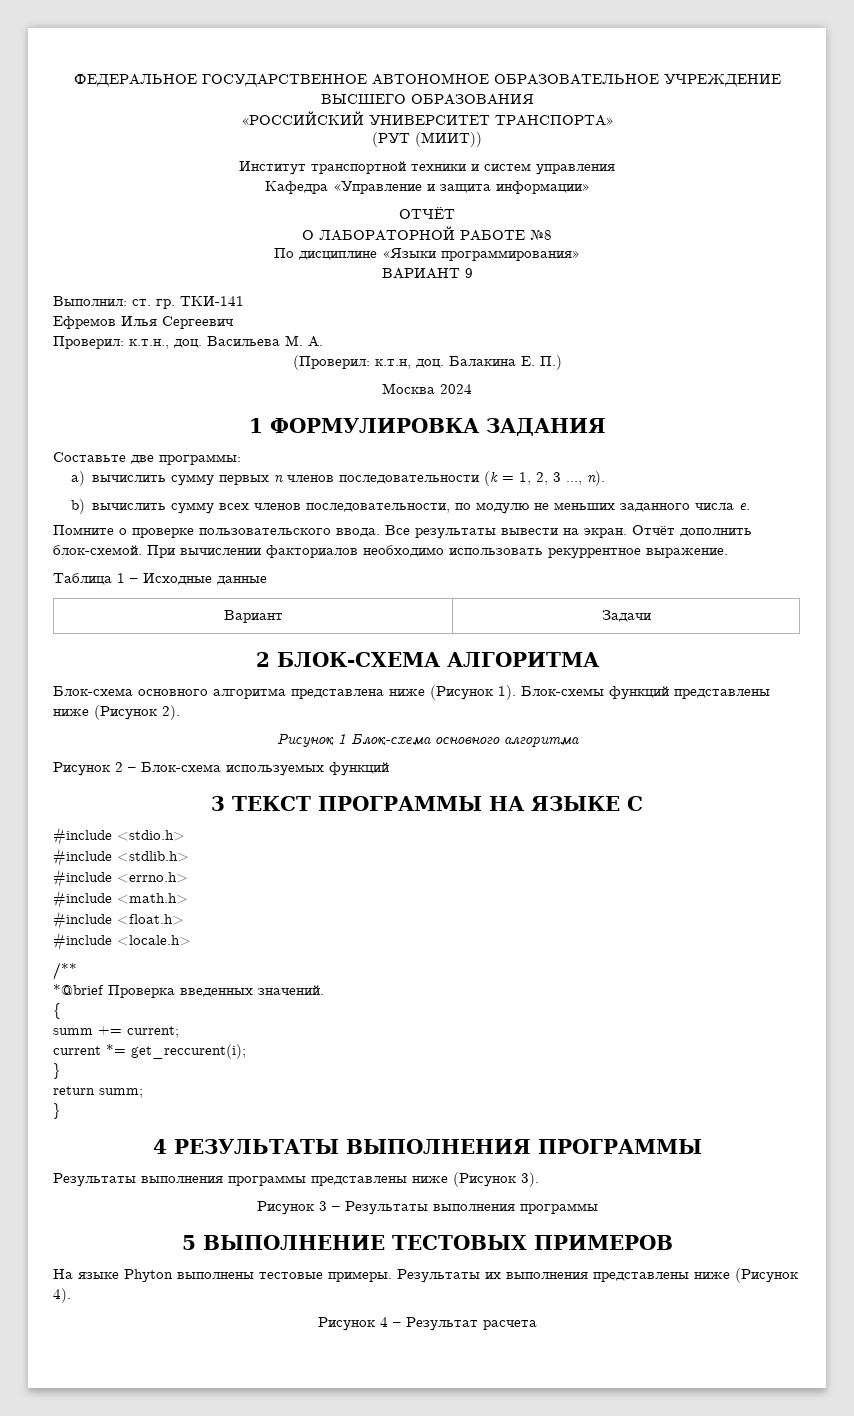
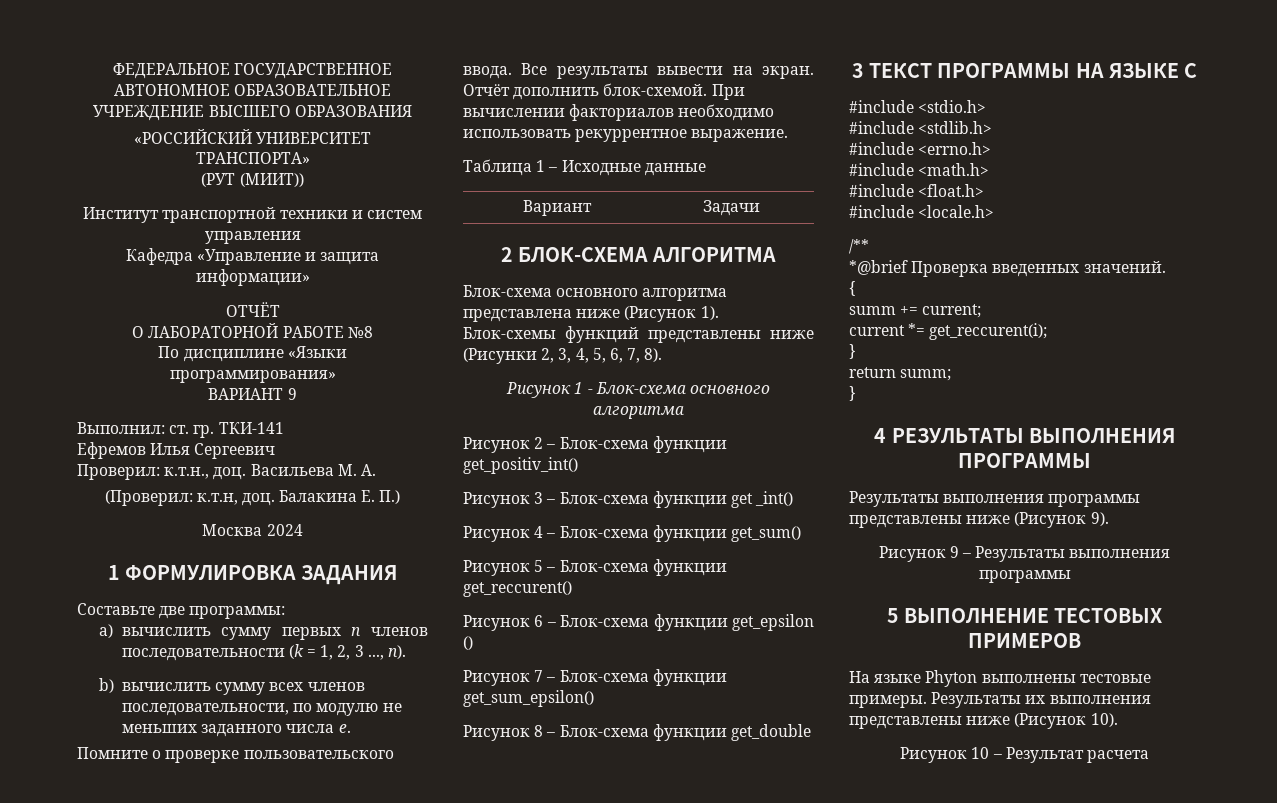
[94,705,180,720] (Рисунок 2). -> [463,348,663,364] (Рисунки 2, 3, 4, 5, 6, 7, 8).
(346, 739) none -> [587,389,593,394] -
[226,762,389,776] используемых функций -> [652,436,727,453] [463,457,578,474] [463,491,794,508] [463,525,801,542] [463,559,727,576] [463,581,572,597] [463,614,814,631] [463,636,473,650] [463,669,727,686] [463,690,594,707] [463,724,811,741] функции get_positiv_int() // Рисунок 3 – Блок-схема функции get _int() // Рисунок 4 – Блок-схема функции get_sum() // Рисунок 5 – Блок-схема функции get_reccurent() // Рисунок 6 – Блок-схема функции get_epsilon () // Рисунок 7 – Блок-схема функции get_sum_epsilon() // Рисунок 8 – Блок-схема функции get_double
[521,1172,539,1187] [256,1201,327,1215] 3). // Рисунок 3 -> [1090,512,1109,526] [878,546,959,562] 9). // Рисунок 9
[53,1288,71,1303] [317,1317,388,1331] 4). // Рисунок 4 -> [1090,713,1118,727] [900,747,990,763] 10). // Рисунок 10

